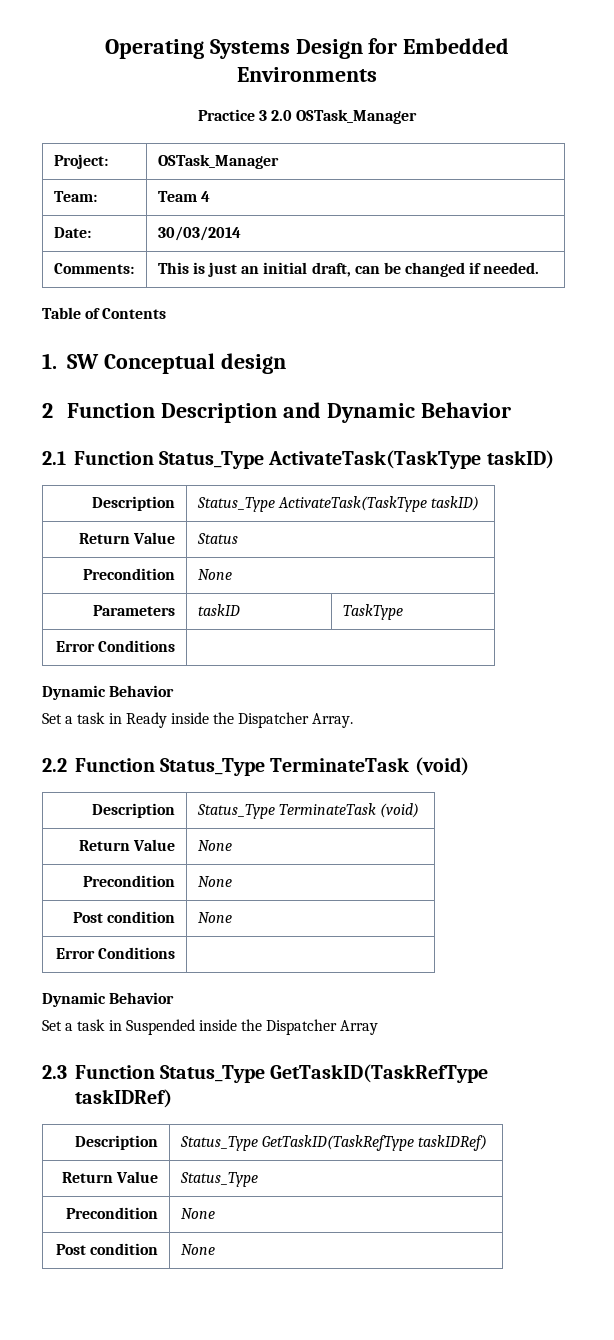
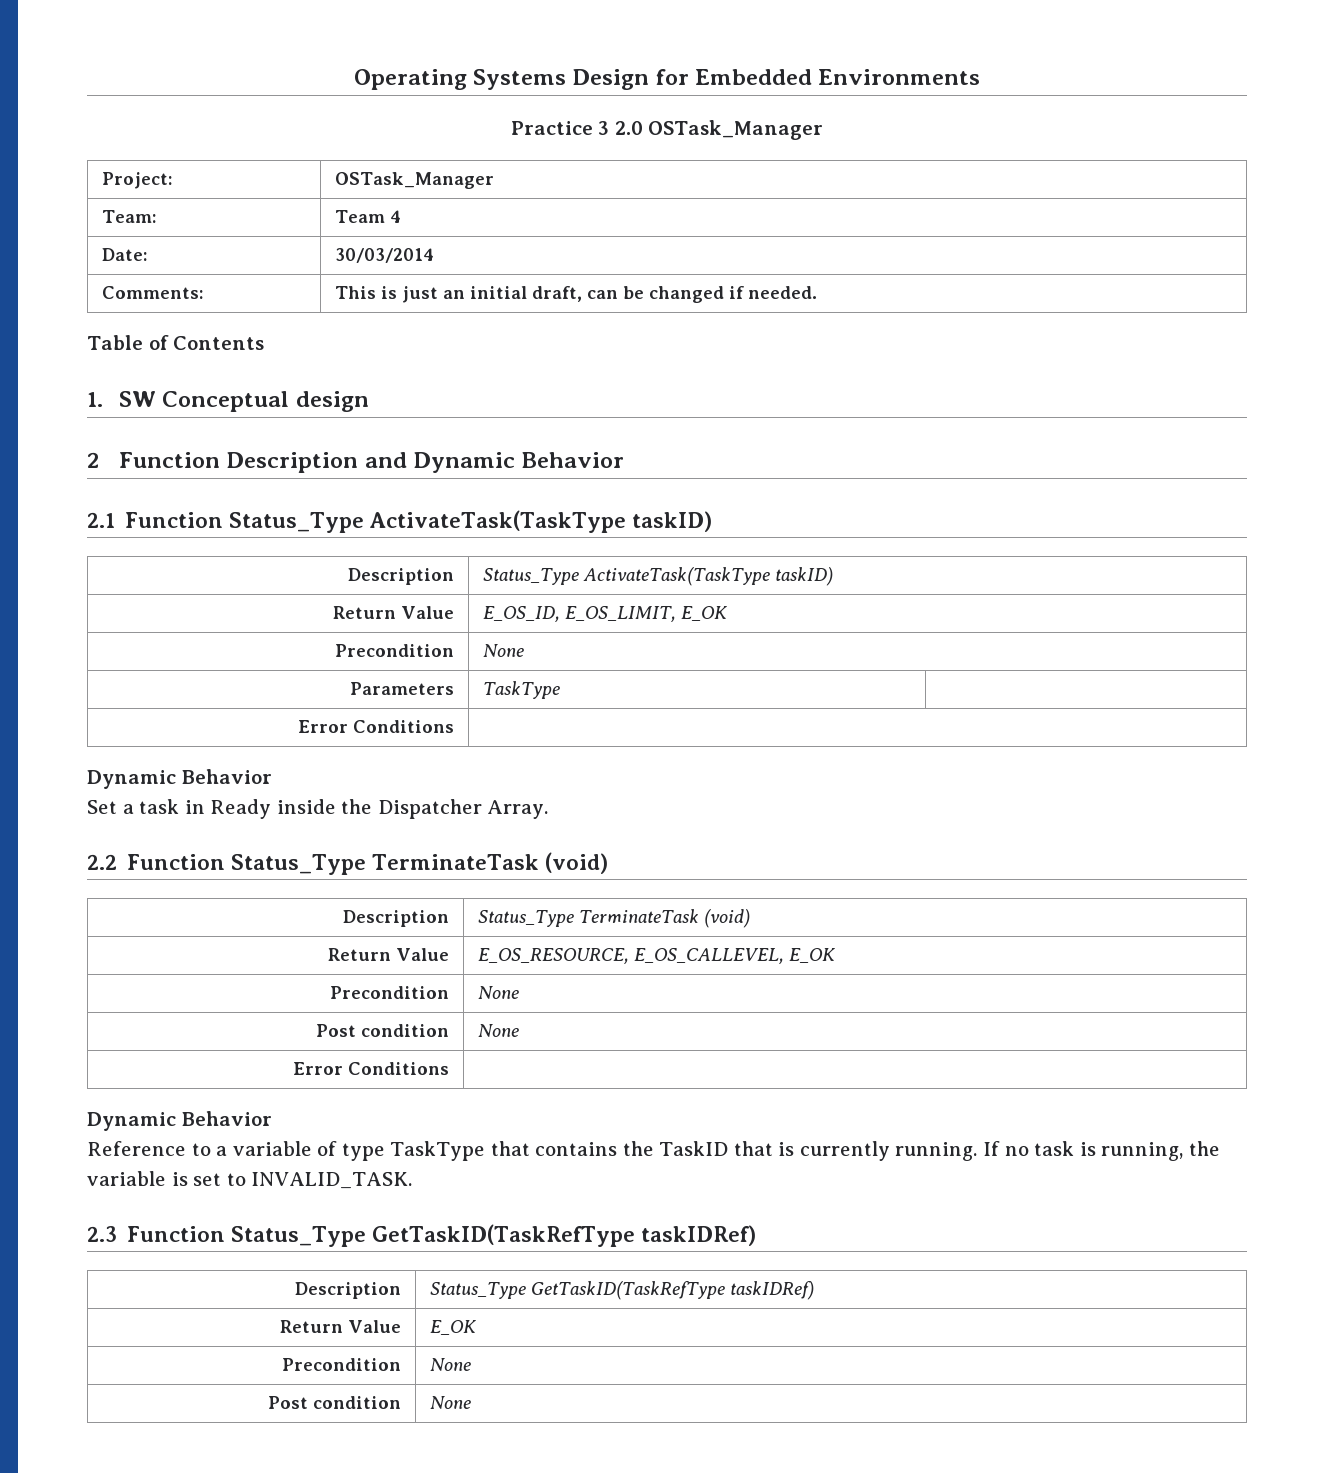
[196,533,238,544] Status -> [482,606,728,622] E_OS_ID, E_OS_LIMIT, E_OK
[197,604,240,616] [342,604,403,620] taskID | TaskType -> [482,681,560,699] TaskType |
[197,840,232,851] | None -> [477,948,836,964] | E_OS_RESOURCE, E_OS_CALLEVEL, E_OK
[42,1019,379,1035] Set a task in Suspended inside the Dispatcher Array -> [87,1141,1220,1161] [87,1171,413,1189] Reference to a variable of type TaskType that contains the TaskID that is currently running. If no task is running, the variable is set to INVALID_TASK.
[179,1172,258,1187] Status_Type -> [429,1320,477,1335] E_OK

